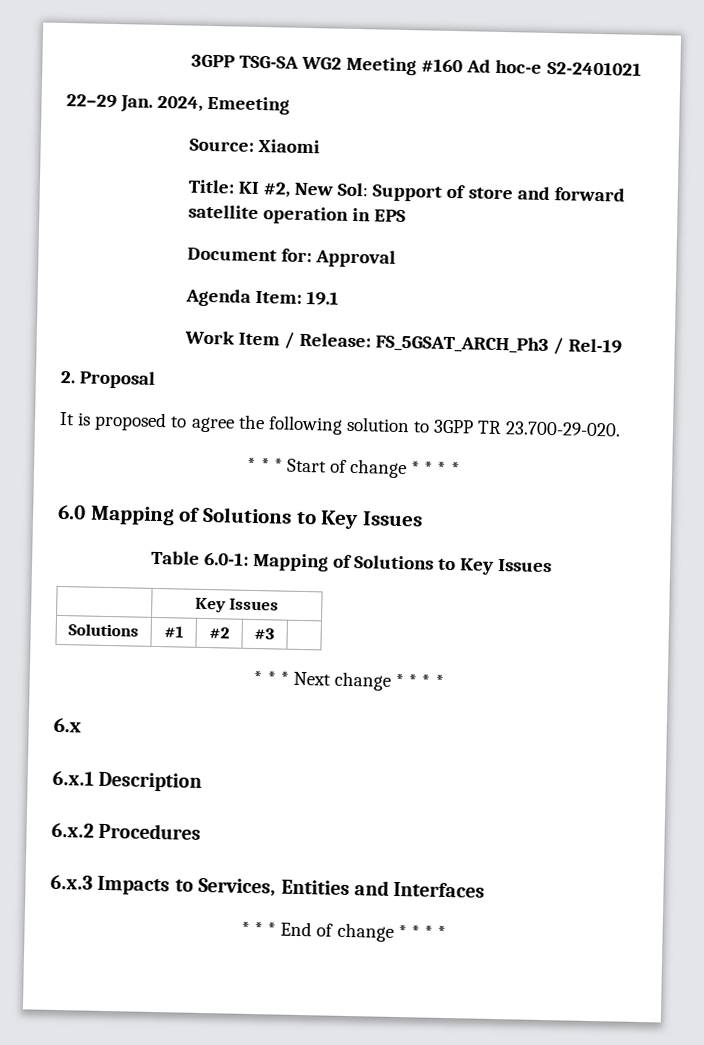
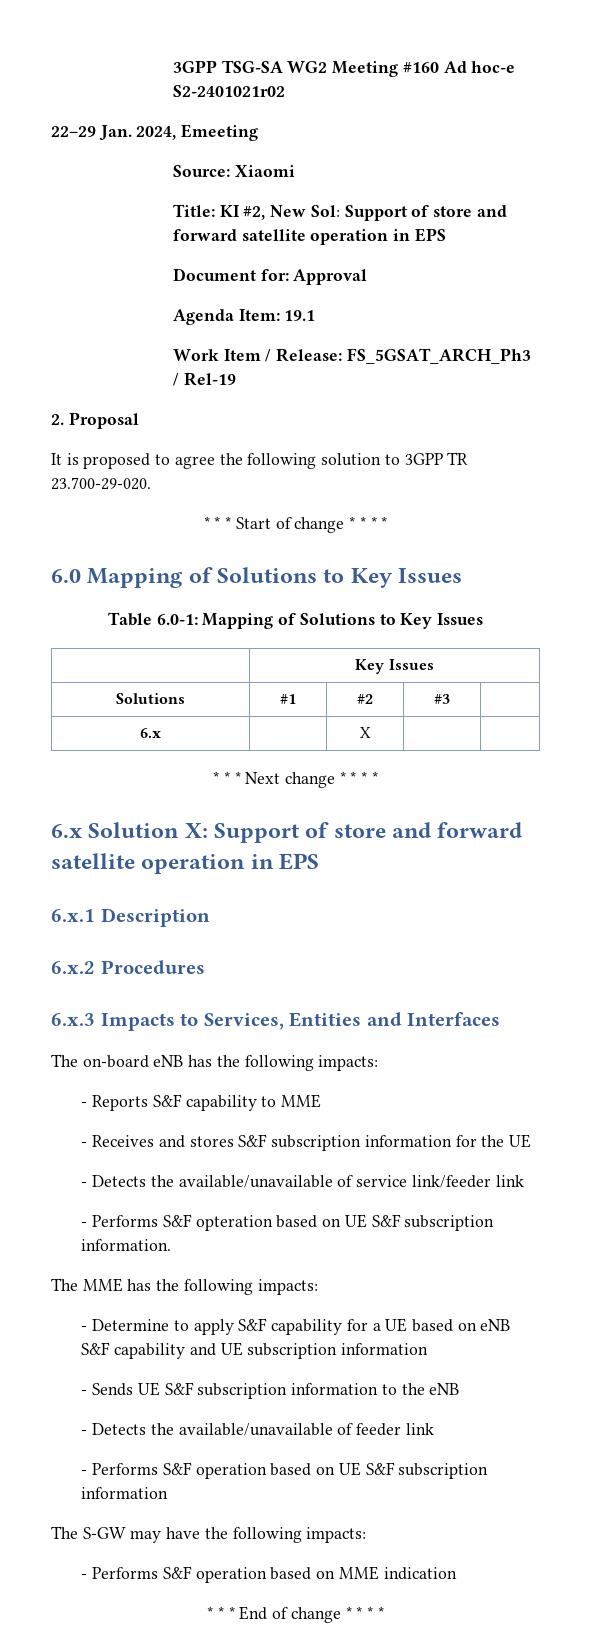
[546,60,642,76] S2-2401021 -> [172,85,285,97] S2-2401021r02
(275, 634) none -> [140,728,161,738] [359,727,371,738] // 6.x | | X | |
(81, 725) none -> [88,822,523,843] [51,853,320,874] Solution X: Support of store and forward satellite operation in EPS
(486, 889) none -> [51,1054,379,1071] [81,1094,322,1111] [81,1134,532,1151] [81,1175,524,1188] [81,1214,495,1231] [81,1239,172,1251] [51,1278,318,1295] [81,1318,511,1335] [81,1342,429,1359] [81,1382,460,1399] [81,1423,434,1436] [81,1462,489,1479] [81,1487,169,1499] [51,1526,367,1543] [81,1566,457,1583] // The on-board eNB has the following impacts: // - Reports S&F capability to MME // - Receives and stores S&F subscription information for the UE // - Detects the available/unavailable of service link/feeder link // - Performs S&F opteration based on UE S&F subscription information. // The MME has the following impacts: // - Determine to apply S&F capability for a UE based on eNB S&F capability and UE subscription information // - Sends UE S&F subscription information to the eNB // - Detects the available/unavailable of feeder link // - Performs S&F operation based on UE S&F subscription information // The S-GW may have the following impacts: // - Performs S&F operation based on MME indication

